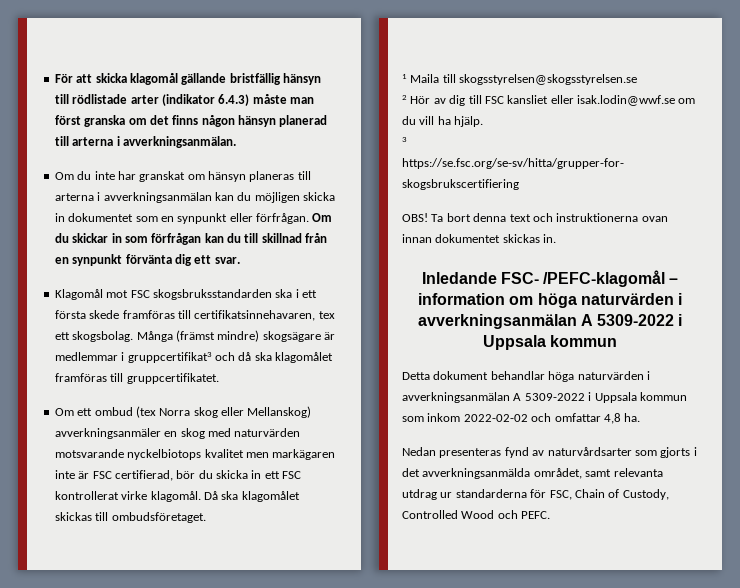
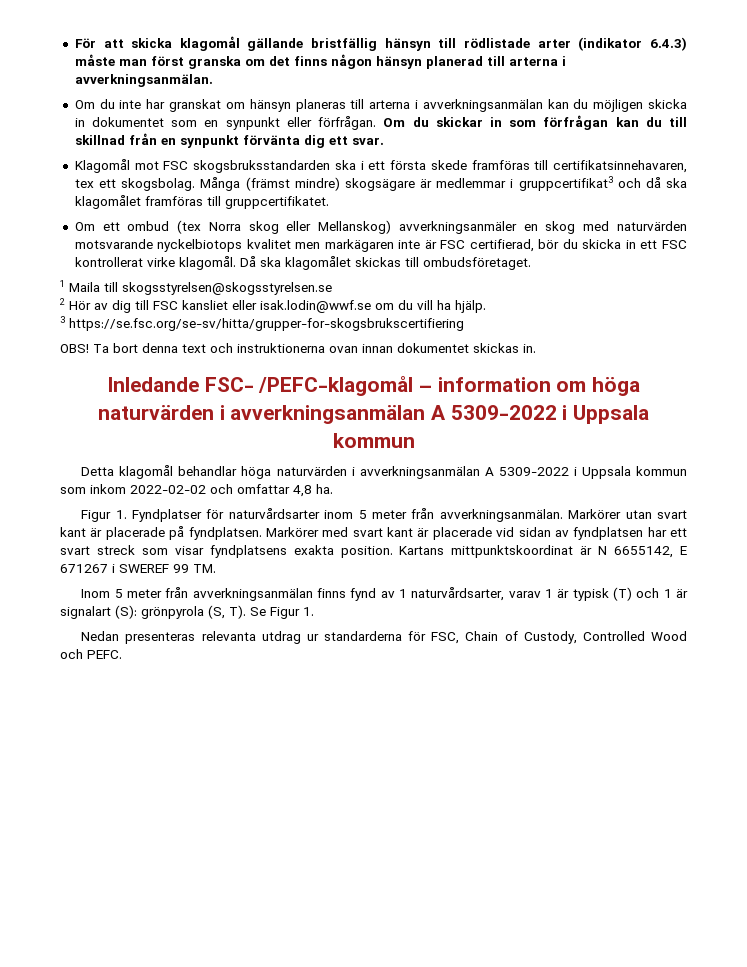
[433,371,489,380] dokument -> [119,465,174,479] klagomål
[402,447,697,458] [402,468,612,479] Nedan presenteras fynd av naturvårdsarter som gjorts i det avverkningsanmälda området, samt -> [81,508,688,522] [60,526,687,540] [60,545,687,558] [60,564,216,573] [81,587,688,601] [60,605,314,619] [81,631,196,644] Figur 1. Fyndplatser för naturvårdsarter inom 5 meter från avverkningsanmälan. Markörer utan svart kant är placerade på fyndplatsen. Markörer med svart kant är placerade vid sidan av fyndplatsen har ett svart streck som visar fyndplatsens exakta position. Kartans mittpunktskoordinat är N 6655142, E 671267 i SWEREF 99 TM. // Inom 5 meter från avverkningsanmälan finns fynd av 1 naturvårdsarter, varav 1 är typisk (T) och 1 är signalart (S): grönpyrola (S, T). Se Figur 1. // Nedan presenteras

